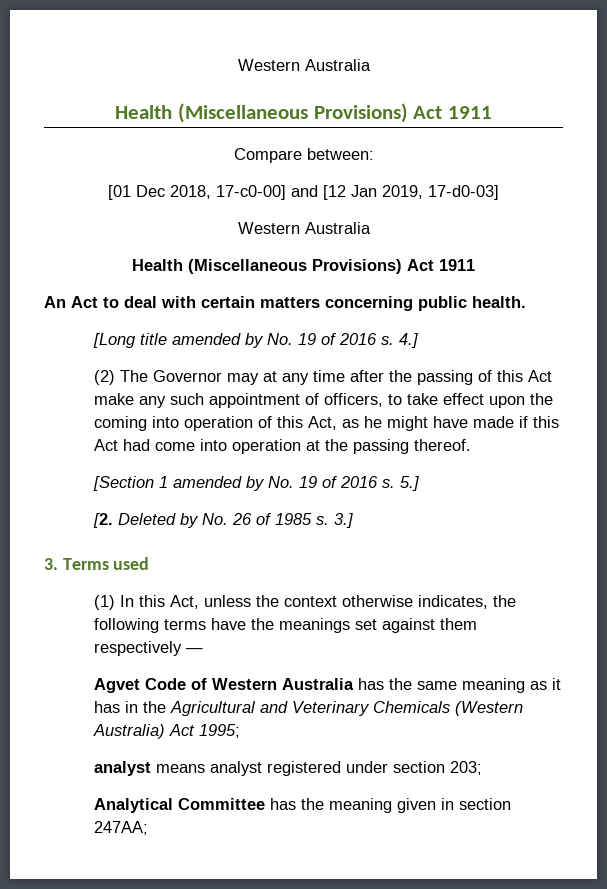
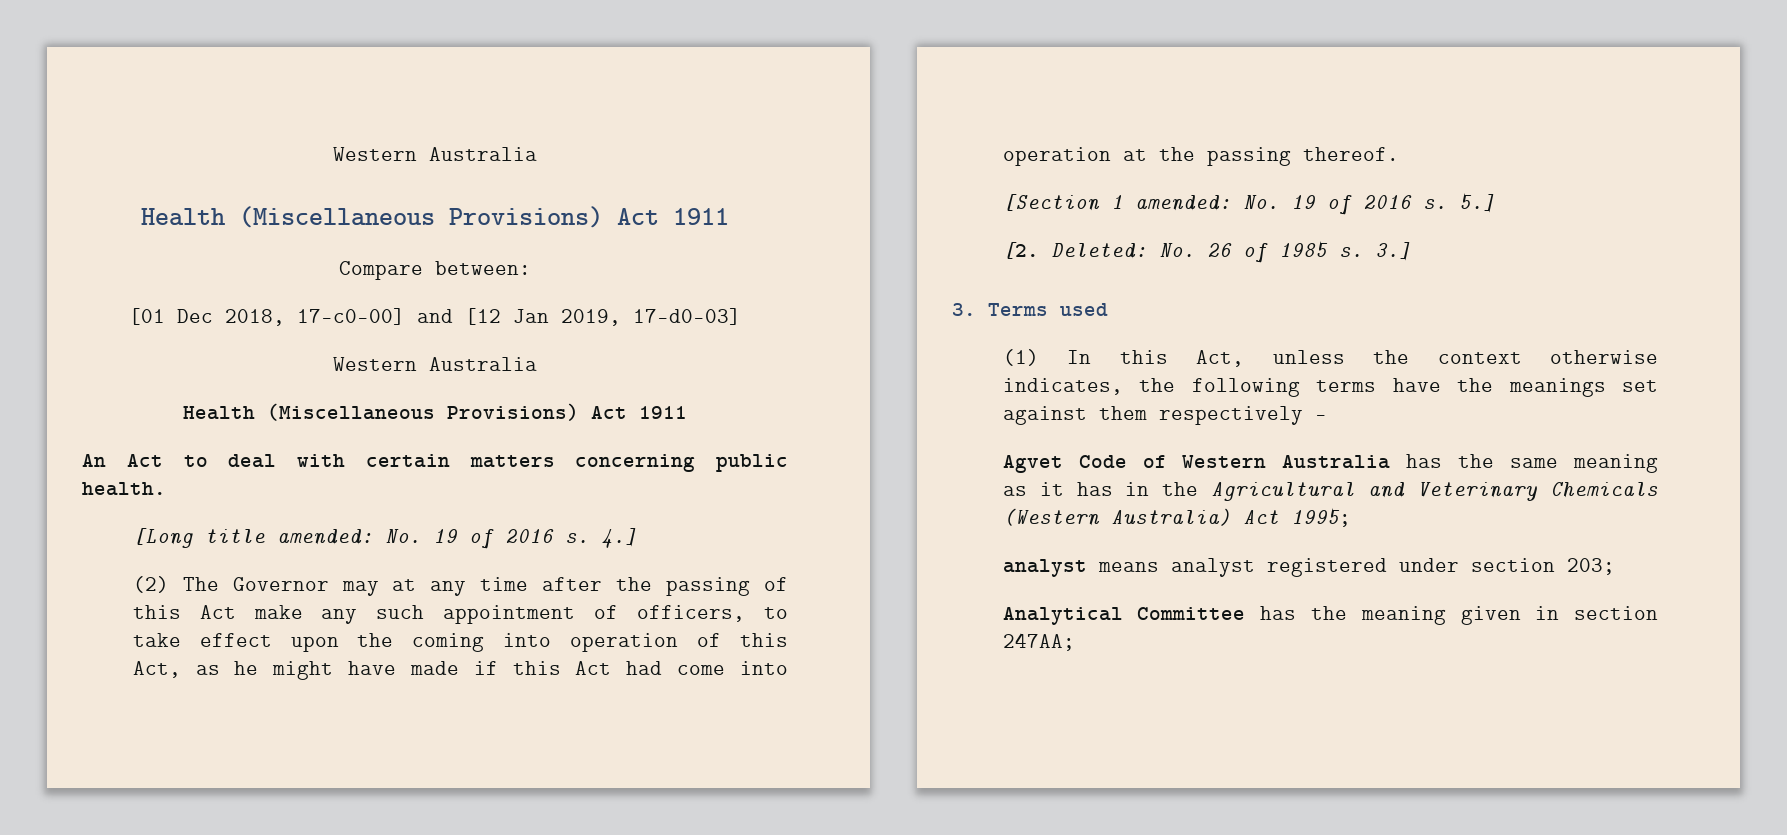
[172,333,265,348] amended by -> [276,529,373,545] amended:
[173,476,266,491] amended by -> [1134,195,1231,211] amended:
[118,513,200,528] Deleted by -> [1050,243,1147,259] Deleted:

